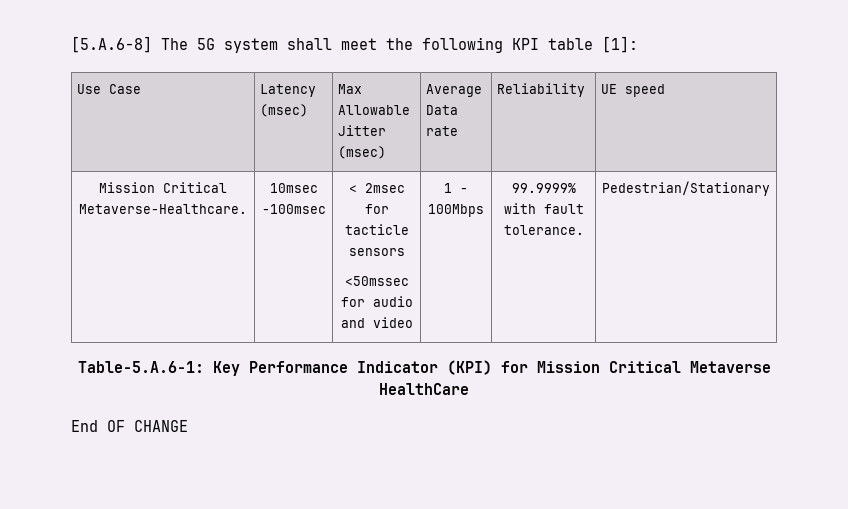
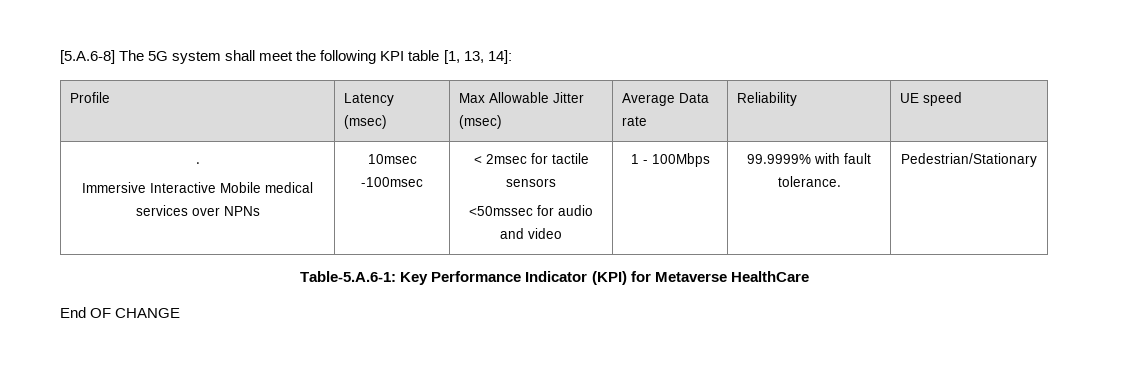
[602,36,638,53] [76,84,141,94] [1]: // Use Case -> [443,50,512,64] [70,92,111,103] [1, 13, 14]: // Profile
[99,182,227,193] [79,204,247,214] Mission Critical Metaverse-Healthcare. -> [195,162,200,164] [82,182,313,193] [135,205,260,216] . // Immersive Interactive Mobile medical services over NPNs
[344,224,409,235] tacticle -> [551,153,589,164] tactile
[536,361,681,373] Mission Critical -> (651, 276) none

